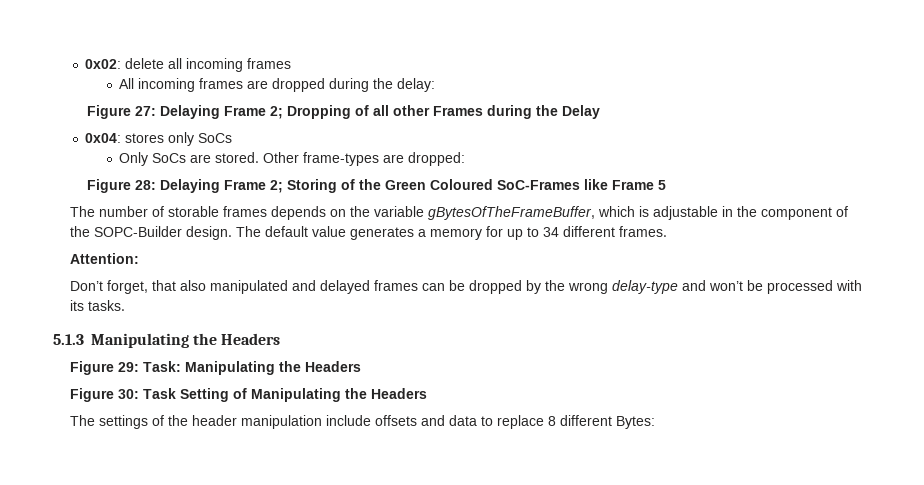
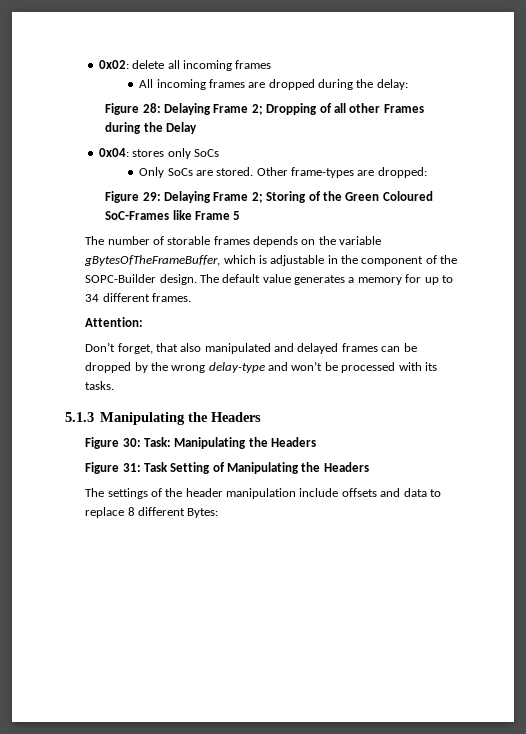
[134,106,156,116] 27: -> [142,103,161,113] 28:
[134,180,156,190] 28: -> [142,192,161,201] 29:
[117,362,139,372] 29: -> [122,438,141,447] 30:
[117,389,139,399] 30: -> [122,463,141,472] 31:

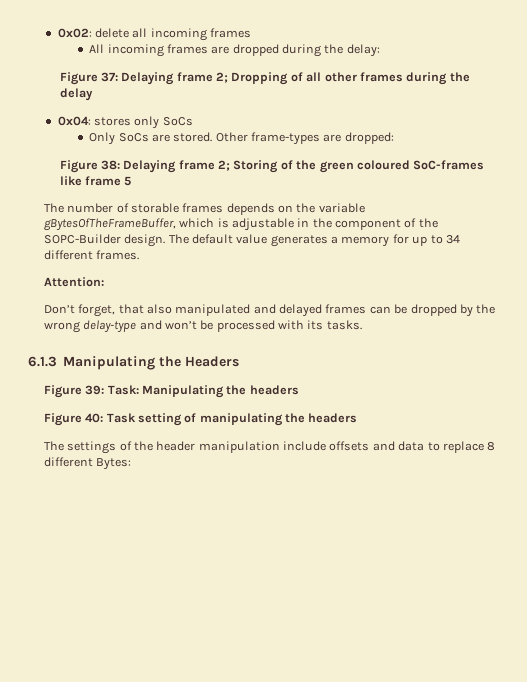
[142,103,249,115] 28: Delaying Frame -> [100,72,213,85] 37: Delaying frame
[383,104,424,113] [105,122,197,134] Frames during the Delay -> [359,72,470,85] [59,88,93,101] frames during the delay
[142,191,249,203] 29: Delaying Frame -> [100,160,215,173] 38: Delaying frame
[345,191,433,201] [105,210,230,220] Green Coloured SoC-Frames like Frame -> [319,160,485,173] [59,176,121,186] green coloured SoC-frames like frame
[65,412,262,425] [85,437,141,449] 5.1.3 Manipulating the Headers // Figure 30: -> [28,356,240,370] [43,385,105,398] 6.1.3 Manipulating the Headers // Figure 39:
[270,437,316,447] [85,462,369,474] Headers // Figure 31: Task Setting of Manipulating the Headers -> [249,385,299,395] [43,413,358,426] headers // Figure 40: Task setting of manipulating the headers

